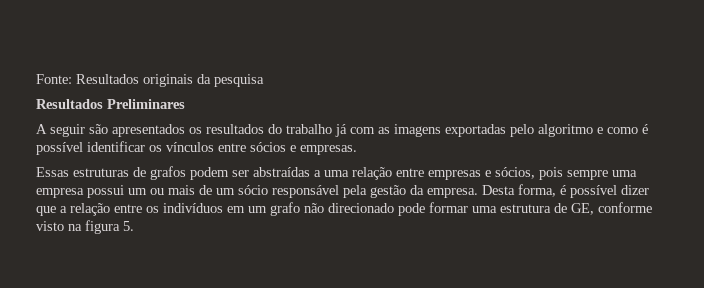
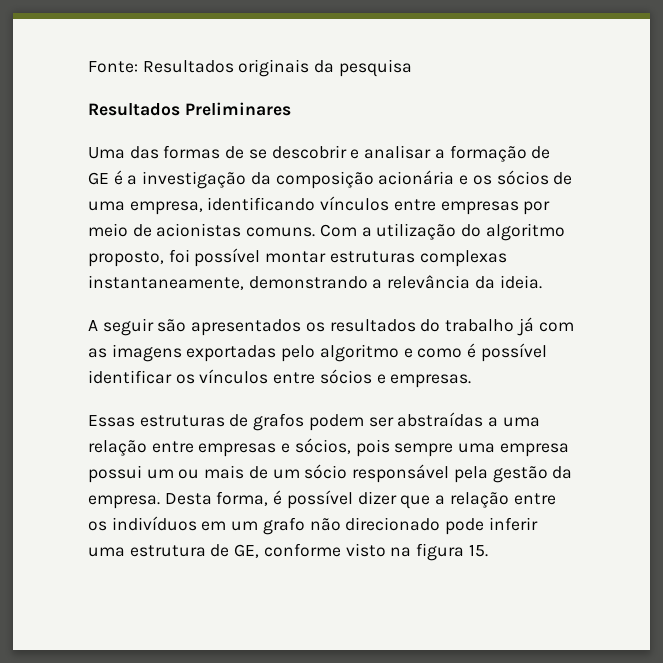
(185, 104) none -> [88,145,551,162] [88,170,573,189] [88,196,551,215] [88,223,565,241] [88,248,507,267] [88,275,542,290] // Uma das formas de se descobrir e analisar a formação de GE é a investigação da composição acionária e os sócios de uma empresa, identificando vínculos entre empresas por meio de acionistas comuns. Com a utilização do algoritmo proposto, foi possível montar estruturas complexas instantaneamente, demonstrando a relevância da ideia.
[429,202,468,213] formar -> [488,517,538,531] inferir
[123,221,134,231] 5. -> [468,544,488,557] 15.

